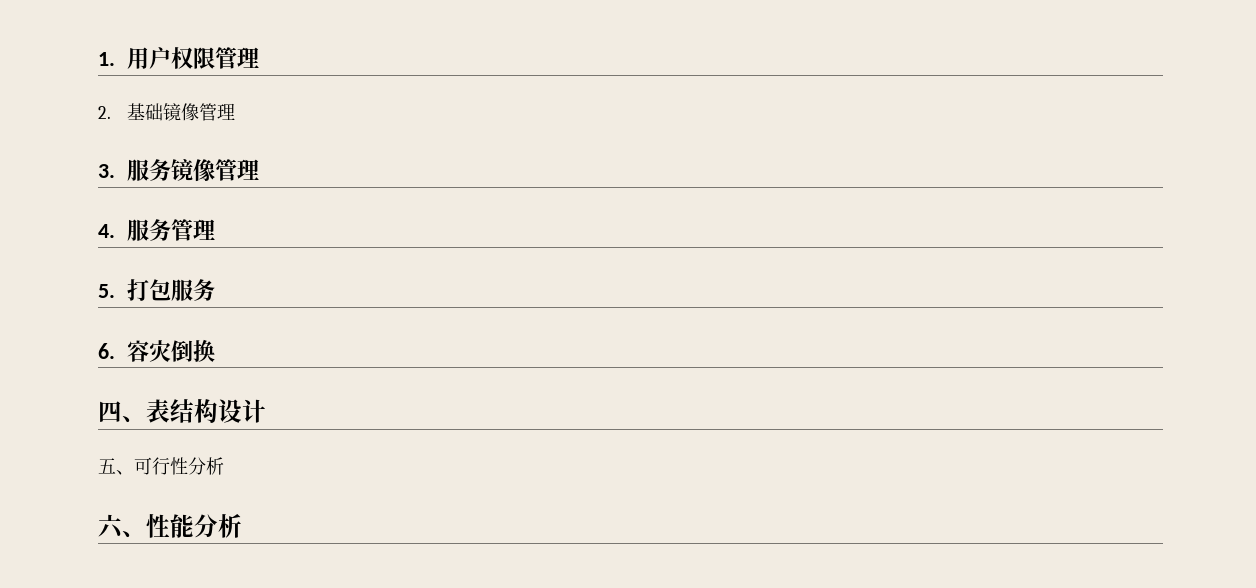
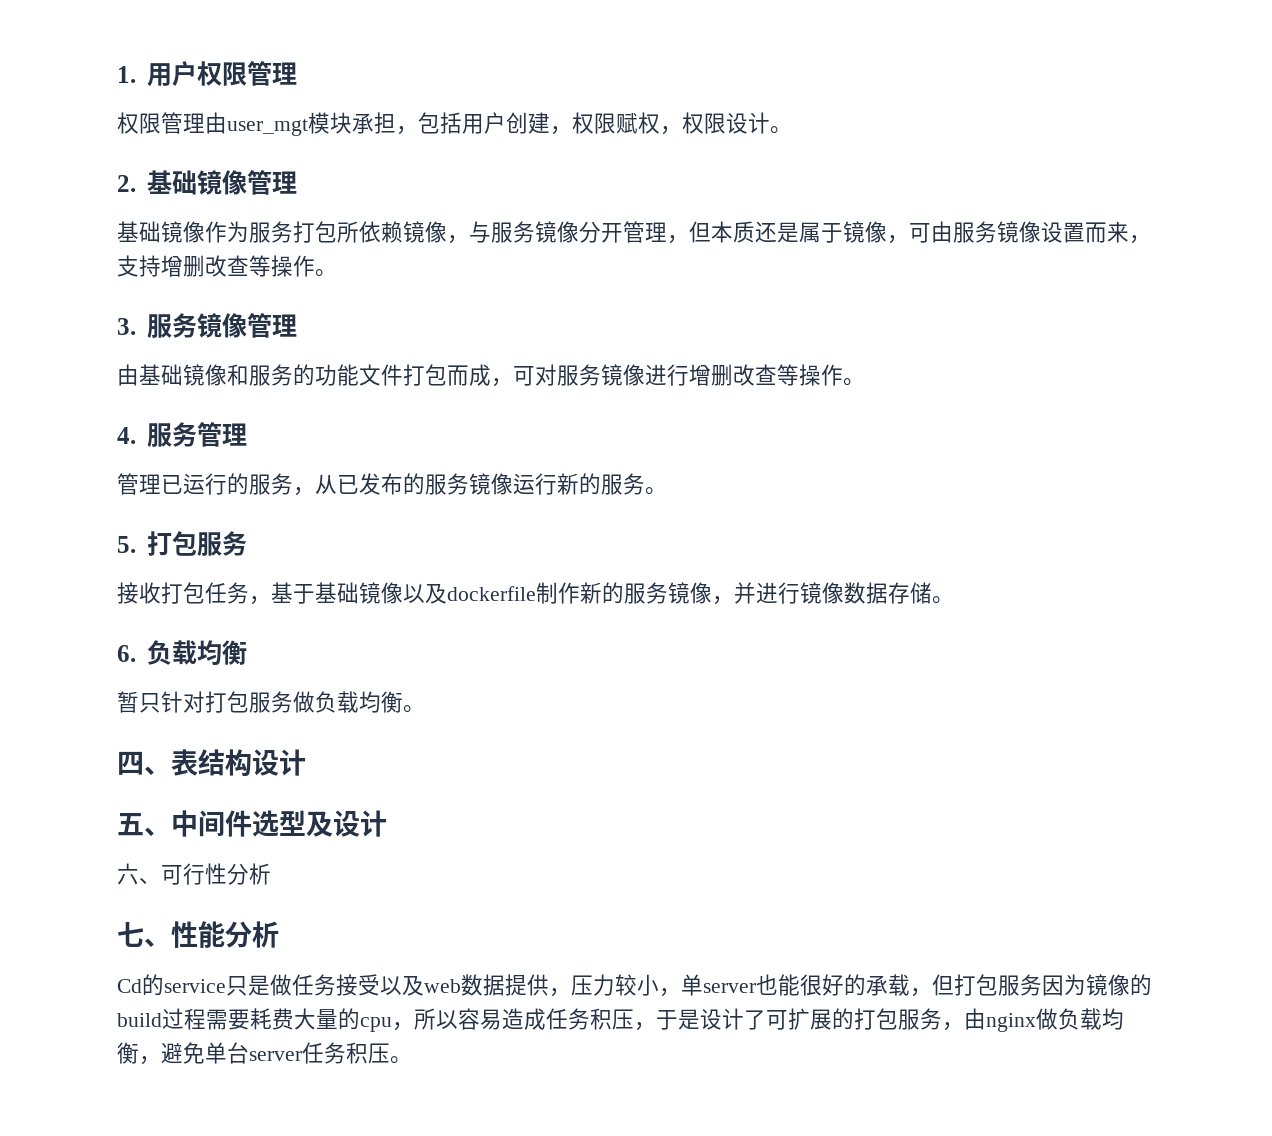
[98,103,235,121] [98,159,259,182] [98,219,215,241] [98,279,215,301] [98,339,215,362] [98,399,266,423] [98,458,116,474] 2.基础镜像管理 // 3.服务镜像管理 // 4.服务管理 // 5.打包服务 // 6.容灾倒换 // 四、表结构设计 // 五 -> [117,112,792,136] [117,170,297,195] [117,221,1151,244] [117,255,337,277] [117,313,297,338] [117,364,865,387] [117,422,247,447] [117,473,667,496] [117,531,247,556] [117,582,954,605] [117,640,247,665] [117,691,425,713] [117,749,306,777] [117,810,387,837] [117,863,139,885] 权限管理由user_mgt模块承担，包括用户创建，权限赋权，权限设计。 // 2.基础镜像管理 // 基础镜像作为服务打包所依赖镜像，与服务镜像分开管理，但本质还是属于镜像，可由服务镜像设置而来，支持增删改查等操作。 // 3.服务镜像管理 // 由基础镜像和服务的功能文件打包而成，可对服务镜像进行增删改查等操作。 // 4.服务管理 // 管理已运行的服务，从已发布的服务镜像运行新的服务。 // 5.打包服务 // 接收打包任务，基于基础镜像以及dockerfile制作新的服务镜像，并进行镜像数据存储。 // 6.负载均衡 // 暂只针对打包服务做负载均衡。 // 四、表结构设计 // 五、中间件选型及设计 // 六
[98,514,124,539] 六 -> [117,921,144,947] 七
(242, 525) none -> [117,974,1152,997] [117,1008,1124,1032] [117,1042,412,1065] // Cd的service只是做任务接受以及web数据提供，压力较小，单server也能很好的承载，但打包服务因为镜像的build过程需要耗费大量的cpu，所以容易造成任务积压，于是设计了可扩展的打包服务，由nginx做负载均衡，避免单台server任务积压。

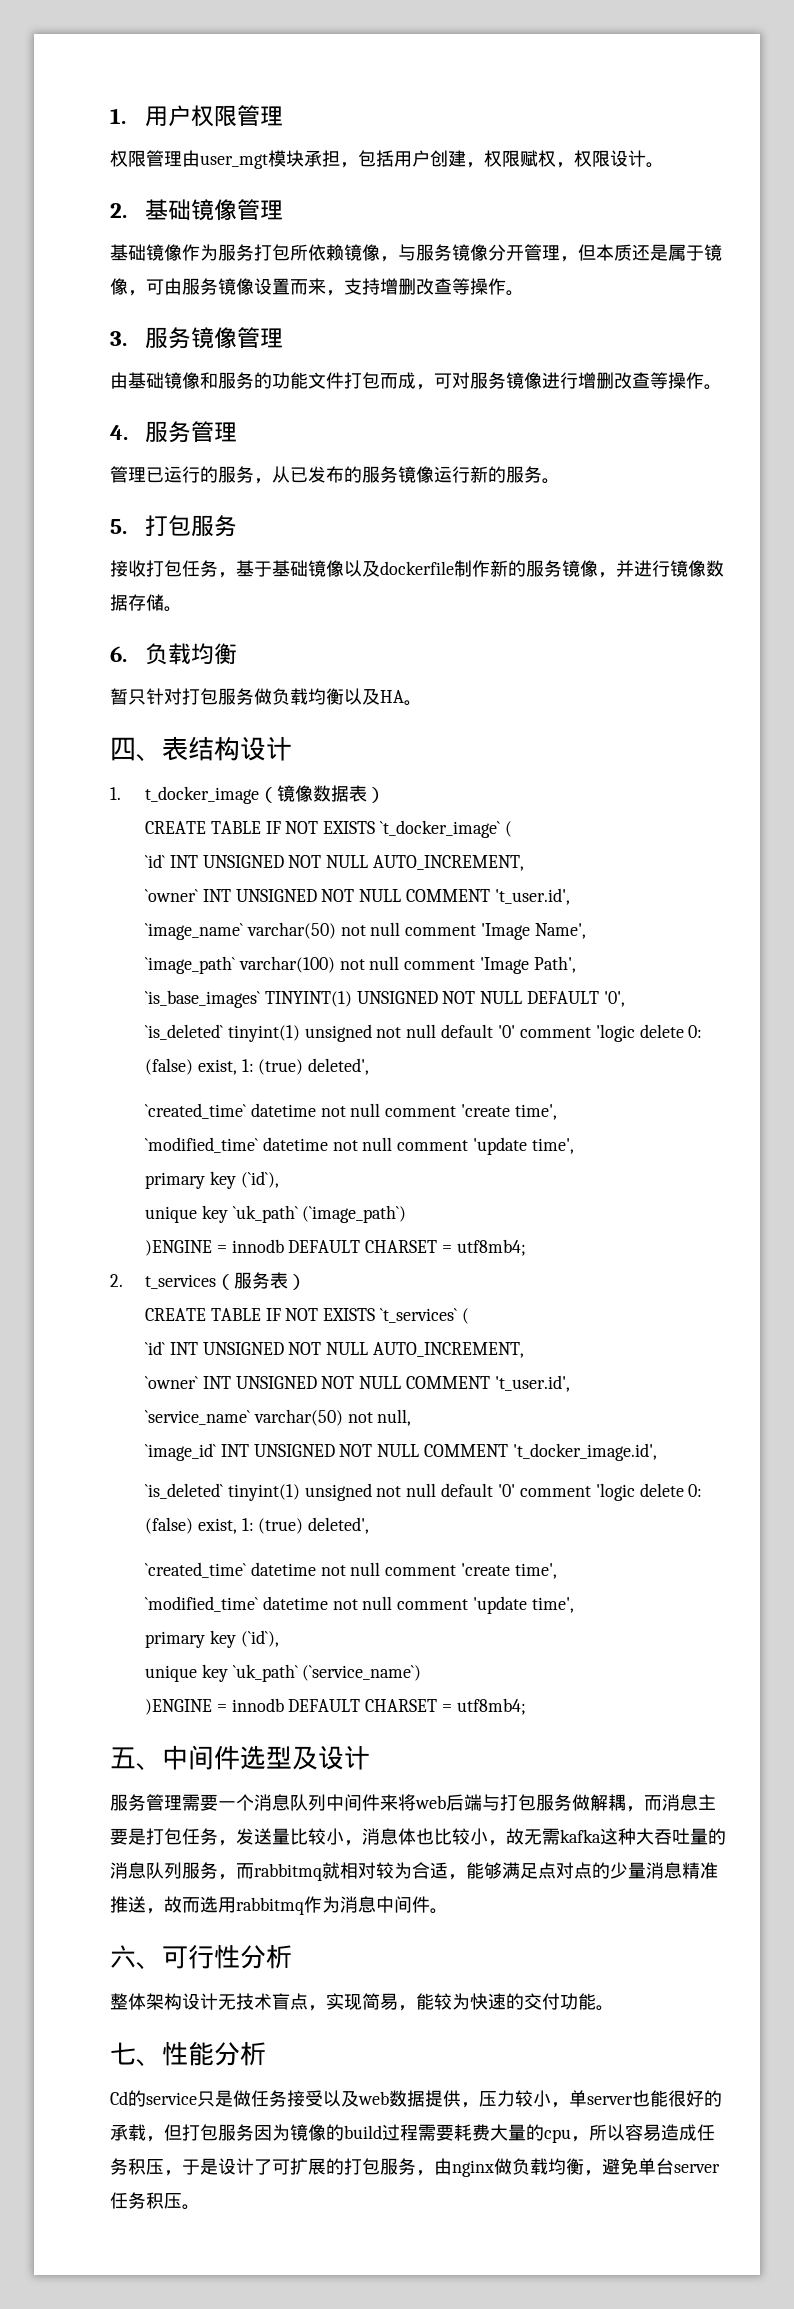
(403, 702) none -> [344,688,404,705] 以及HA
(306, 762) none -> [110,785,385,804] [144,820,512,838] [144,854,525,871] [144,888,570,905] [144,922,586,940] [144,956,576,974] [144,990,625,1008] [144,1024,703,1042] [144,1058,370,1075] [144,1103,557,1120] [144,1137,574,1155] [144,1171,279,1189] [144,1205,407,1223] [144,1239,526,1256] [110,1272,306,1290] [144,1308,469,1324] [144,1341,525,1358] [144,1375,570,1392] [144,1409,412,1426] [144,1443,657,1461] [144,1483,703,1501] [144,1517,370,1534] [144,1562,557,1579] [144,1596,574,1614] [144,1630,279,1648] [144,1664,422,1682] [144,1698,526,1715] // 1. t_docker_image（镜像数据表） // CREATE TABLE IF NOT EXISTS `t_docker_image` ( // `id` INT UNSIGNED NOT NULL AUTO_INCREMENT, // `owner` INT UNSIGNED NOT NULL COMMENT 't_user.id', // `image_name` varchar(50) not null comment 'Image Name', // `image_path` varchar(100) not null comment 'Image Path', // `is_base_images` TINYINT(1) UNSIGNED NOT NULL DEFAULT '0', // `is_deleted` tinyint(1) unsigned not null default '0' comment 'logic delete 0: (false) exist, 1: (true) deleted', // `created_time` datetime not null comment 'create time', // `modified_time` datetime not null comment 'update time', // primary key (`id`), // unique key `uk_path` (`image_path`) // )ENGINE = innodb DEFAULT CHARSET = utf8mb4; // 2. t_services（服务表） // CREATE TABLE IF NOT EXISTS `t_services` ( // `id` INT UNSIGNED NOT NULL AUTO_INCREMENT, // `owner` INT UNSIGNED NOT NULL COMMENT 't_user.id', // `service_name` varchar(50) not null, // `image_id` INT UNSIGNED NOT NULL COMMENT 't_docker_image.id', // `is_deleted` tinyint(1) unsigned not null default '0' comment 'logic delete 0: (false) exist, 1: (true) deleted', // `created_time` datetime not null comment 'create time', // `modified_time` datetime not null comment 'update time', // primary key (`id`), // unique key `uk_path` (`service_name`) // )ENGINE = innodb DEFAULT CHARSET = utf8mb4;
[117,863,271,885] 六、可行性分析 -> [110,1794,716,1812] [110,1828,726,1846] [110,1862,718,1881] [110,1896,448,1915] [110,1944,292,1970] [110,1993,614,2011] 服务管理需要一个消息队列中间件来将web后端与打包服务做解耦，而消息主要是打包任务，发送量比较小，消息体也比较小，故无需kafka这种大吞吐量的消息队列服务，而rabbitmq就相对较为合适，能够满足点对点的少量消息精准推送，故而选用rabbitmq作为消息中间件。 // 六、可行性分析 // 整体架构设计无技术盲点，实现简易，能较为快速的交付功能。

